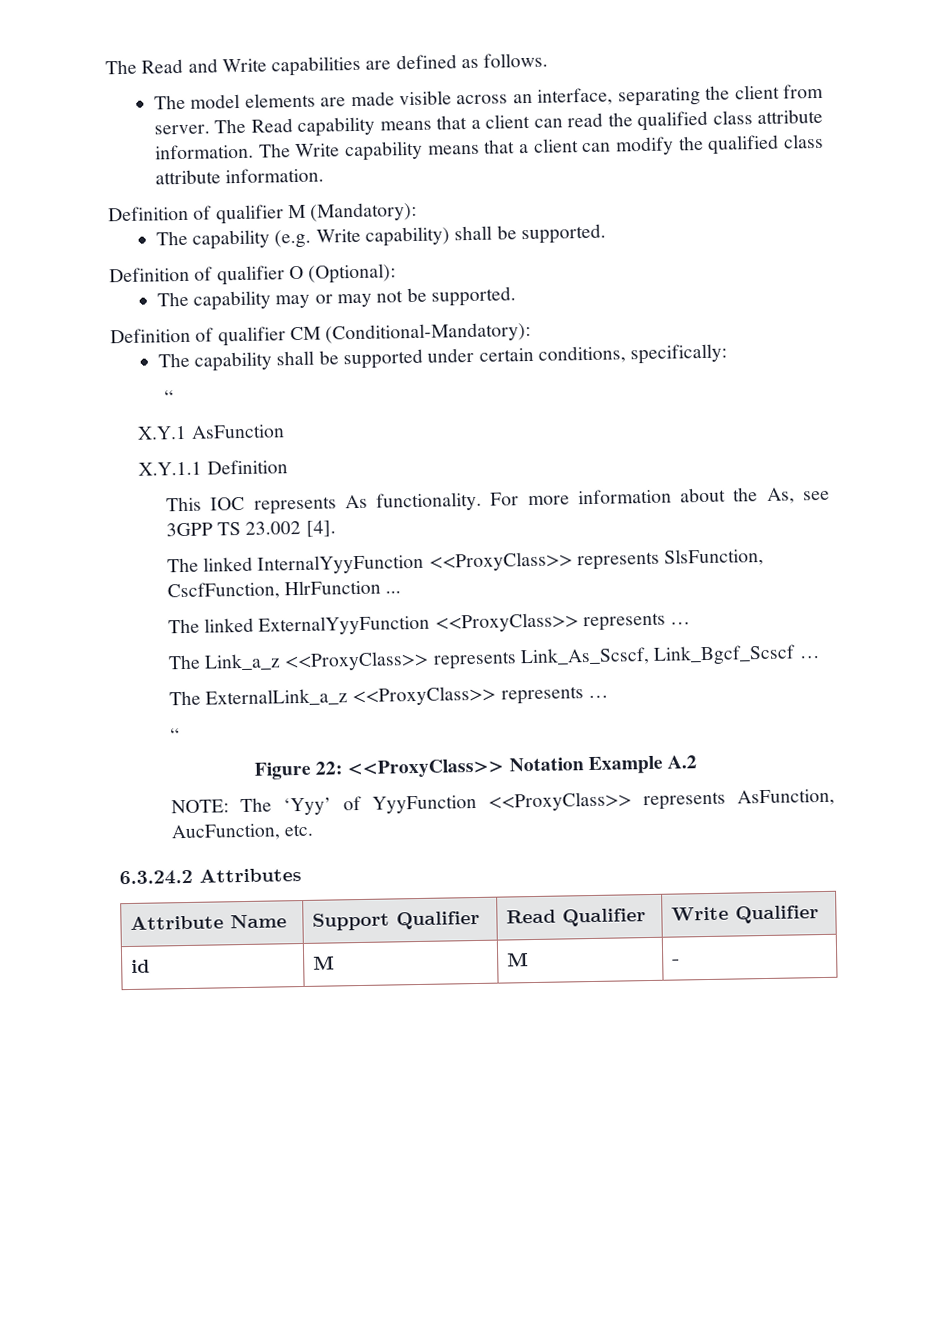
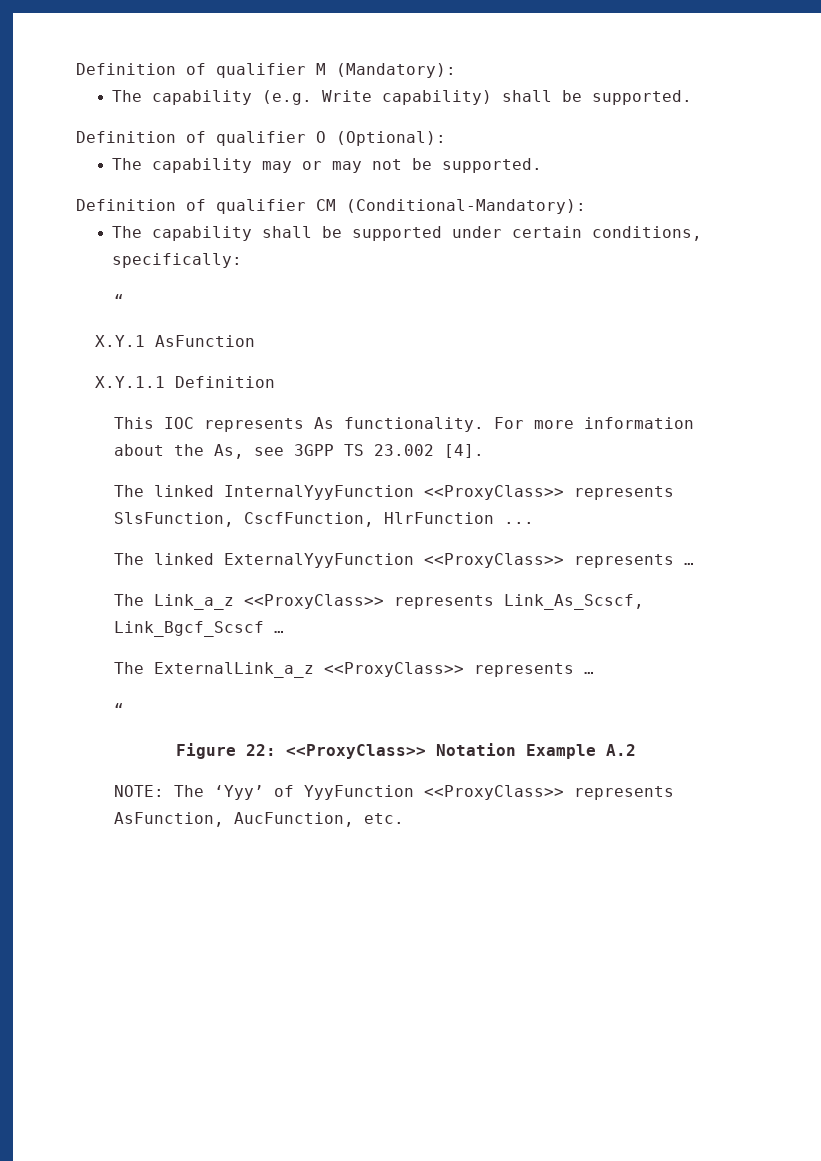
[105,52,549,77] [153,83,824,110] [153,108,824,137] [154,133,824,162] [154,167,325,185] The Read and Write capabilities are defined as follows. // The model elements are made visible across an interface, separating the client from server. The Read capability means that a client can read the qualified class attribute information. The Write capability means that a client can modify the qualified class attribute information. // -> (76, 69) none
[119,868,302,886] [130,914,288,930] [312,910,481,931] [506,908,647,927] [671,905,820,924] [131,959,151,973] [313,955,336,970] [507,952,530,967] [672,959,681,964] // 6.3.24.2 Attributes // Attribute Name | Support Qualifier | Read Qualifier | Write Qualifier // id | M | M | - -> (404, 818) none

